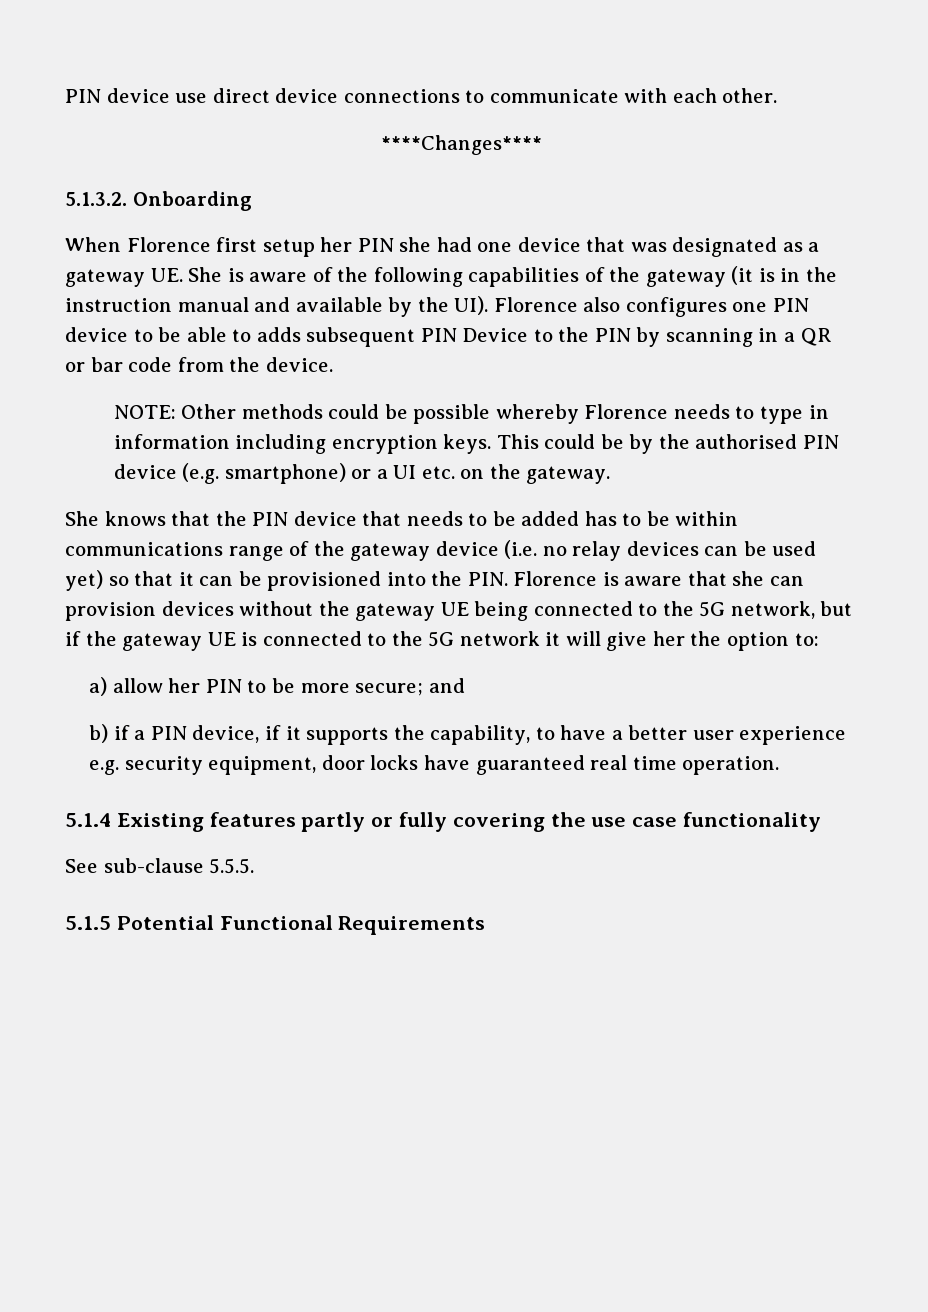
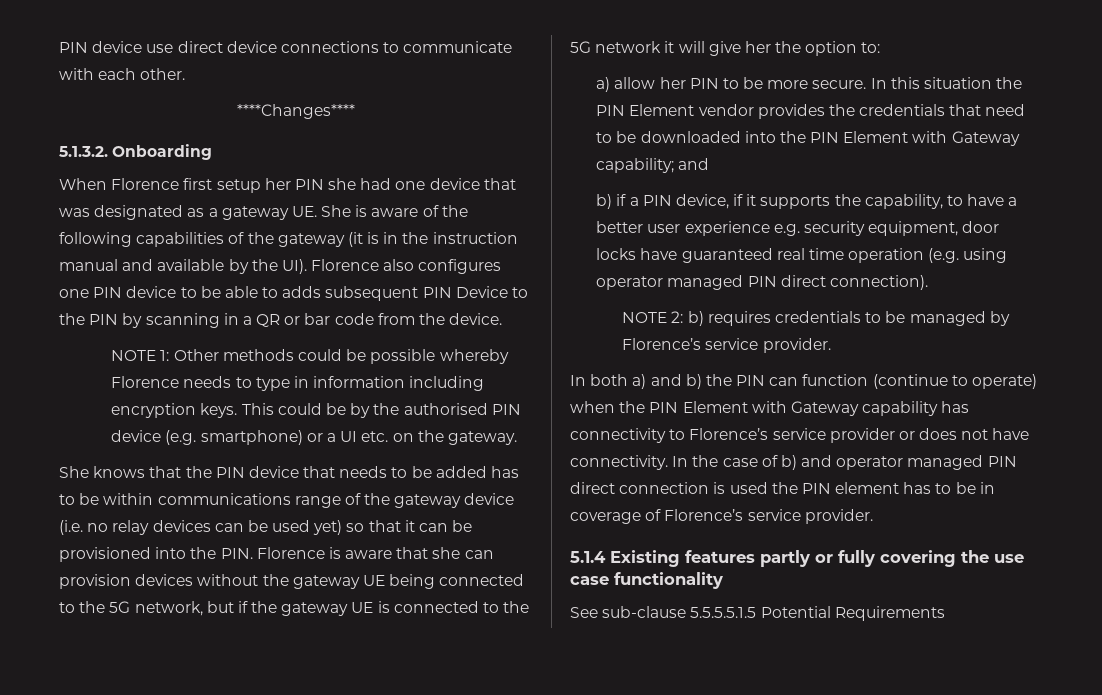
[113,405,176,419] NOTE: -> [111,350,170,361] NOTE 1:
[355,683,424,696] secure; -> [812,77,1023,89] [596,104,1026,119] [596,131,1020,146] [596,158,675,173] secure. In this situation the PIN Element vendor provides the credentials that need to be downloaded into the PIN Element with Gateway capability;
[682,756,780,775] operation. -> [848,248,1008,263] [596,275,928,290] [622,311,1010,326] [622,338,831,353] [570,374,1038,389] [570,401,970,416] [570,428,1030,443] [570,455,1017,470] [570,482,995,494] [570,509,873,524] operation (e.g. using operator managed PIN direct connection). // NOTE 2: b) requires credentials to be managed by Florence’s service provider. // In both a) and b) the PIN can function (continue to operate) when the PIN Element with Gateway capability has connectivity to Florence’s service provider or does not have connectivity. In the case of b) and operator managed PIN direct connection is used the PIN element has to be in coverage of Florence’s service provider.
[209,858,255,874] [65,915,333,930] 5.5.5. // 5.1.5 Potential Functional -> [690,606,831,618] 5.5.5.5.1.5 Potential

